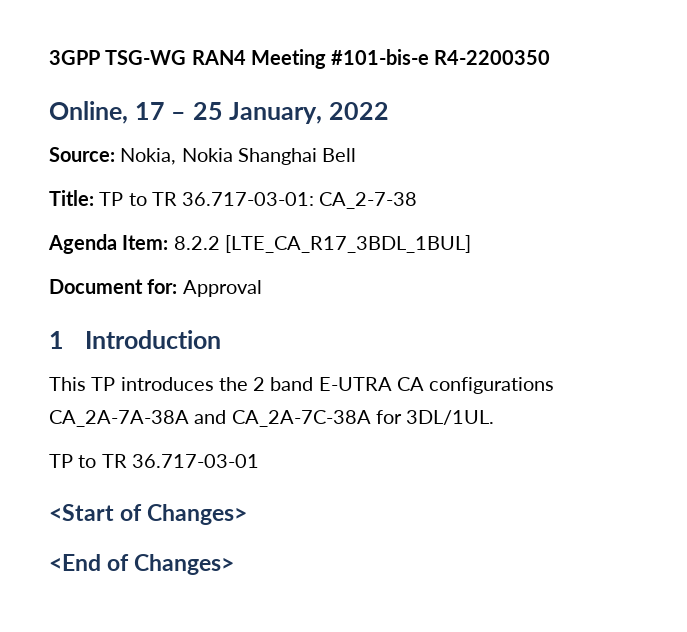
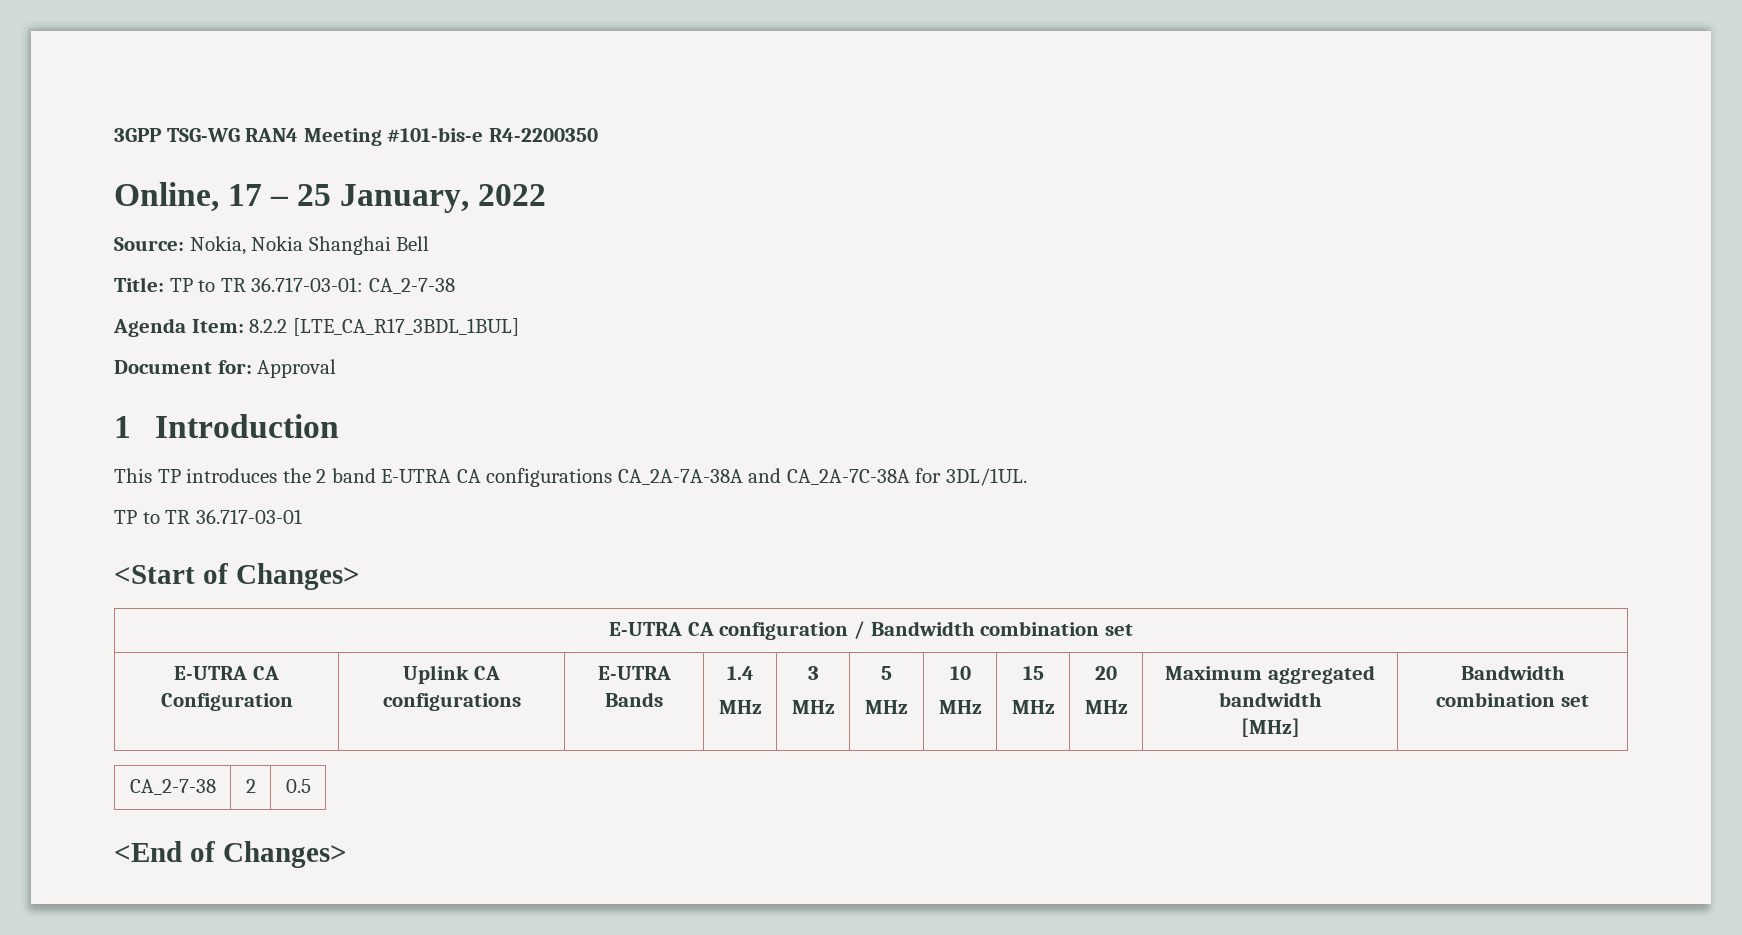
(248, 514) none -> [609,621,1133,640] [174,666,279,680] [160,693,293,711] [403,665,500,684] [382,693,521,711] [597,666,671,680] [605,692,663,707] [726,666,754,680] [718,700,762,714] [807,666,819,680] [791,700,835,714] [881,666,892,680] [865,700,908,714] [949,666,971,680] [938,700,982,714] [1022,666,1044,680] [1011,700,1055,714] [1095,666,1117,680] [1084,700,1128,714] [1165,665,1375,684] [1218,692,1322,707] [1240,718,1300,737] [1460,665,1565,680] [1436,692,1589,707] [129,779,216,795] [245,779,256,793] [285,779,311,793] // E-UTRA CA configuration / Bandwidth combination set // E-UTRA CA Configuration | Uplink CA configurations | E-UTRA Bands | 1.4 // MHz | 3 // MHz | 5 // MHz | 10 // MHz | 15 // MHz | 20 // MHz | Maximum aggregated bandwidth // [MHz] | Bandwidth combination set // CA_2-7-38 | 2 | 0.5

